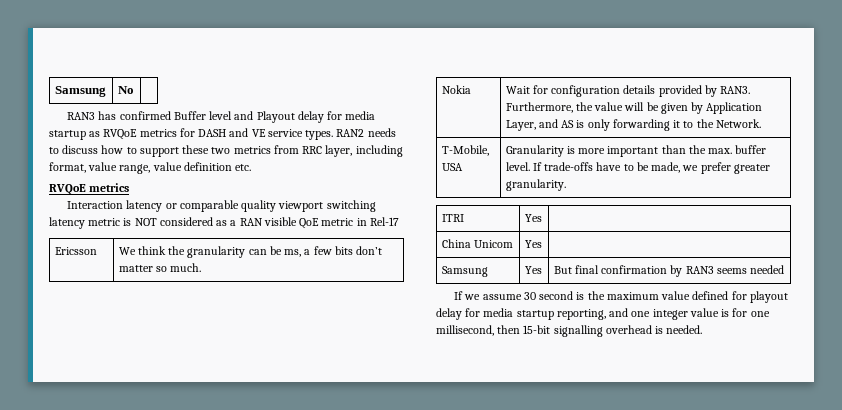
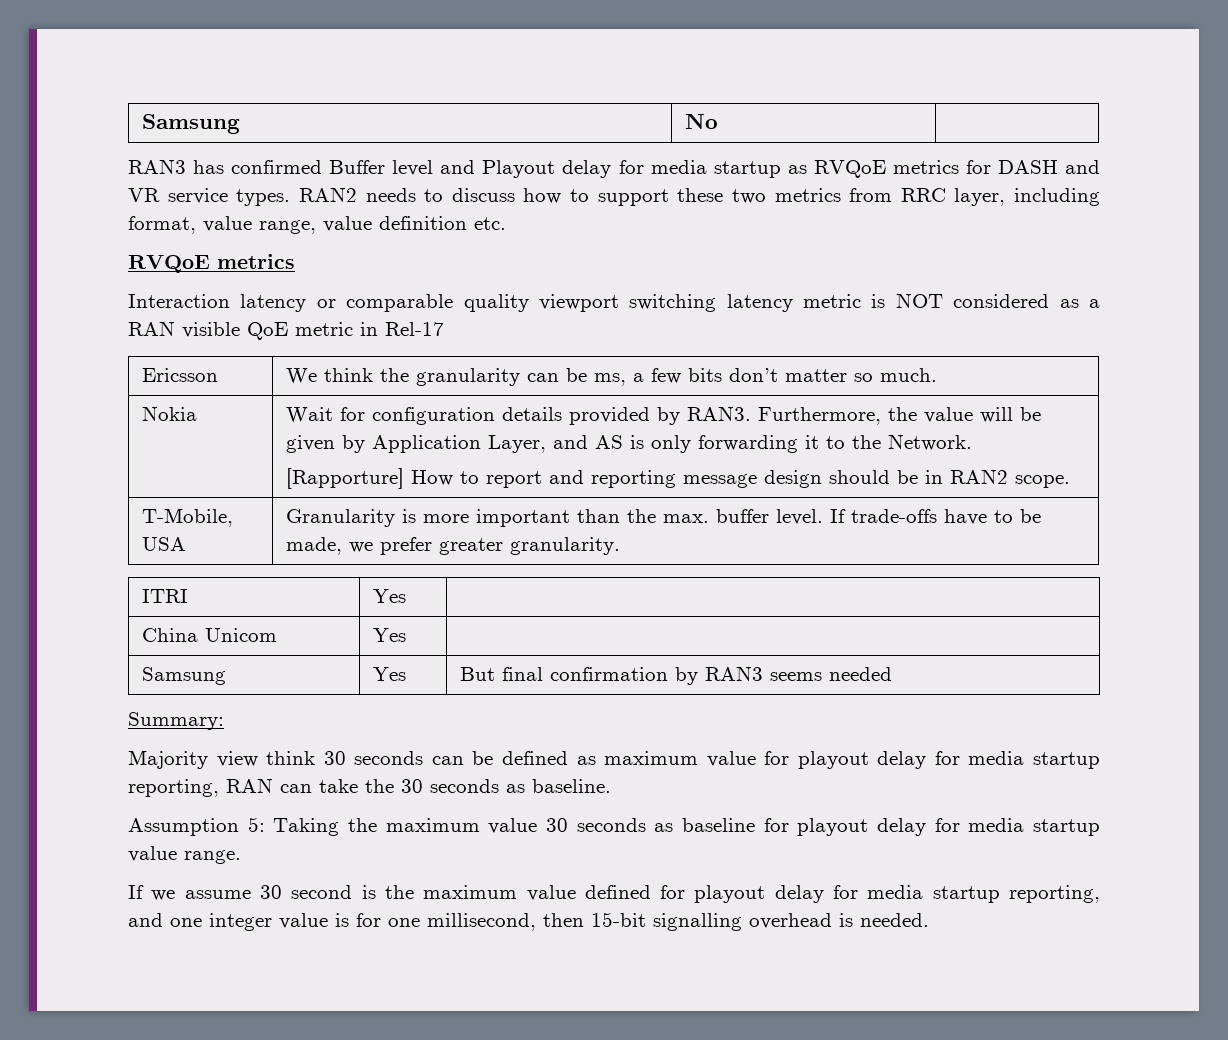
[251,129,266,137] VE -> [128,188,160,202] VR
(761, 123) none -> [285,468,1070,489] // [Rapporture] How to report and reporting message design should be in RAN2 scope.
(785, 269) none -> [128,712,224,730] [128,750,1100,769] [128,778,611,797] [128,817,1100,836] [128,846,241,864] // Summary: // Majority view think 30 seconds can be defined as maximum value for playout delay for media startup reporting, RAN can take the 30 seconds as baseline. // Assumption 5: Taking the maximum value 30 seconds as baseline for playout delay for media startup value range.

